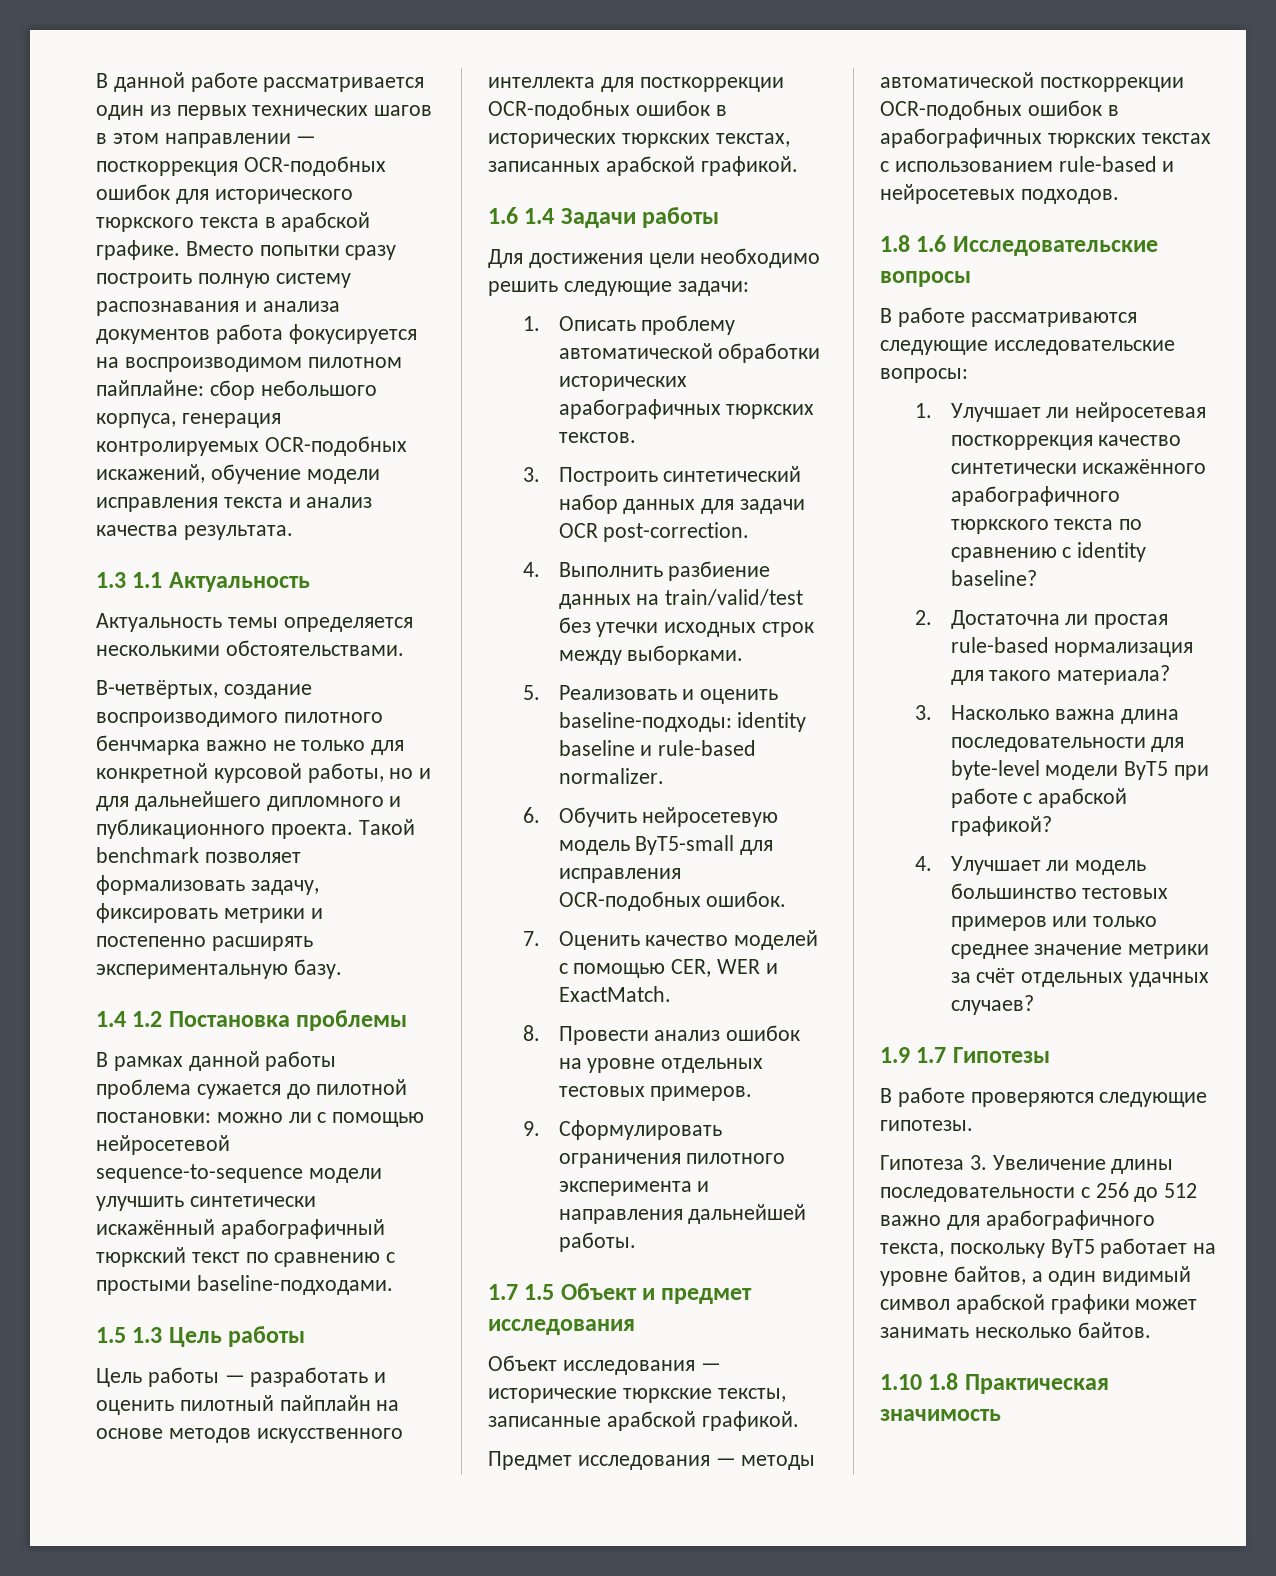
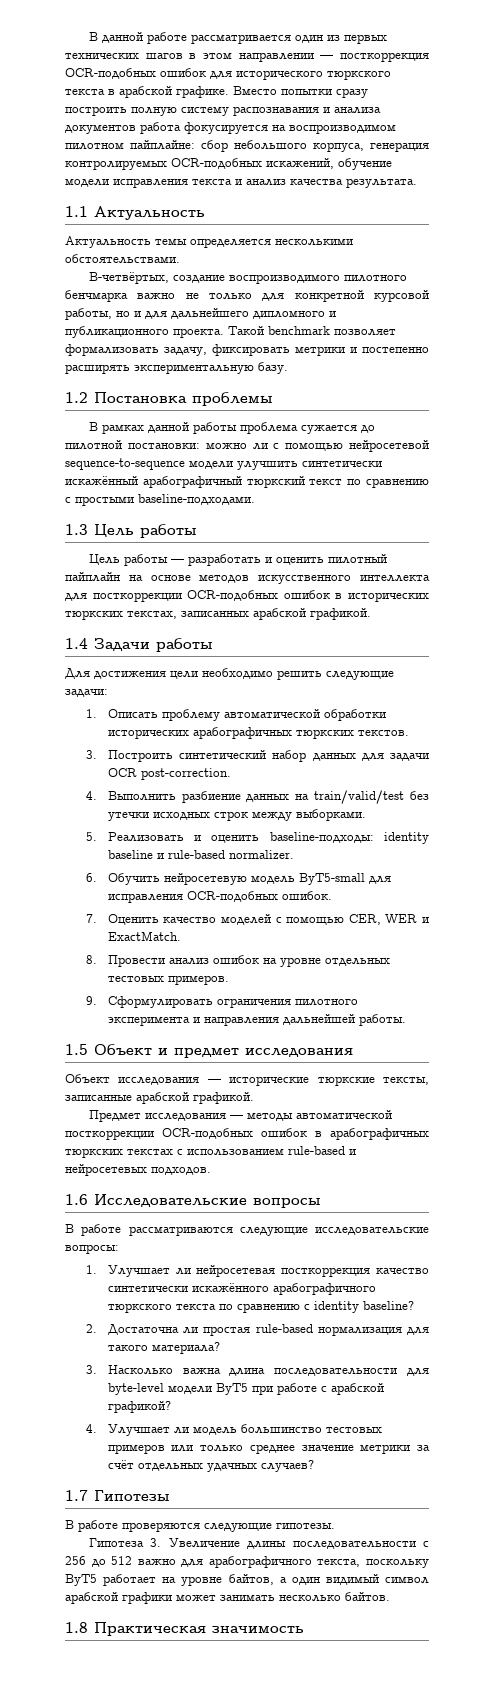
[96,572,126,588] 1.3 -> (417, 183) none
[96,1011,126,1027] 1.4 -> (288, 368) none
[96,1327,126,1343] 1.5 -> (255, 499) none
[488,207,518,224] 1.6 -> (371, 614) none
[488,1284,518,1300] 1.7 -> (406, 1020) none
[880,235,910,252] 1.8 -> (211, 1171) none
[880,1047,910,1063] 1.9 -> (314, 1466) none
[880,1374,922,1390] 1.10 -> (390, 1596) none

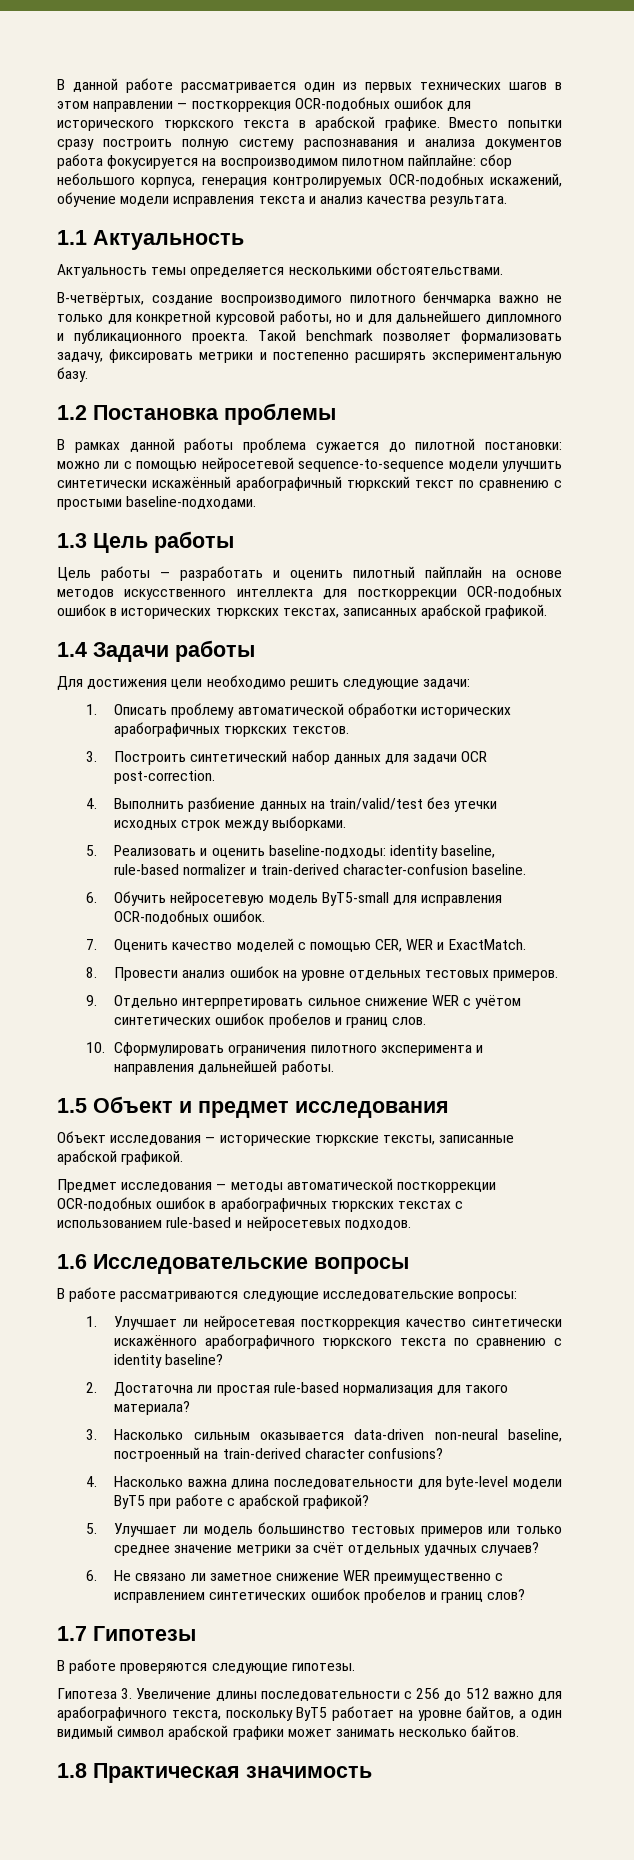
[107,850,294,859] baseline и rule-based normalizer. -> [441,845,496,858] [114,864,527,875] baseline, rule-based normalizer и train-derived character-confusion baseline.
(98, 1000) none -> [114,995,522,1009] [114,1013,427,1028] [85,1042,105,1053] Отдельно интерпретировать сильное снижение WER с учётом синтетических ошибок пробелов и границ слов. // 10.
(173, 1370) none -> [193,1429,562,1442] [114,1447,443,1462] [85,1476,184,1487] сильным оказывается data-driven non-neural baseline, построенный на train-derived character confusions? // 4. Насколько
[86,1424,98,1433] 4. -> [85,1523,97,1534] 5.
(314, 1466) none -> [85,1570,504,1584] [114,1588,526,1603] // 6. Не связано ли заметное снижение WER преимущественно с исправлением синтетических ошибок пробелов и границ слов?

